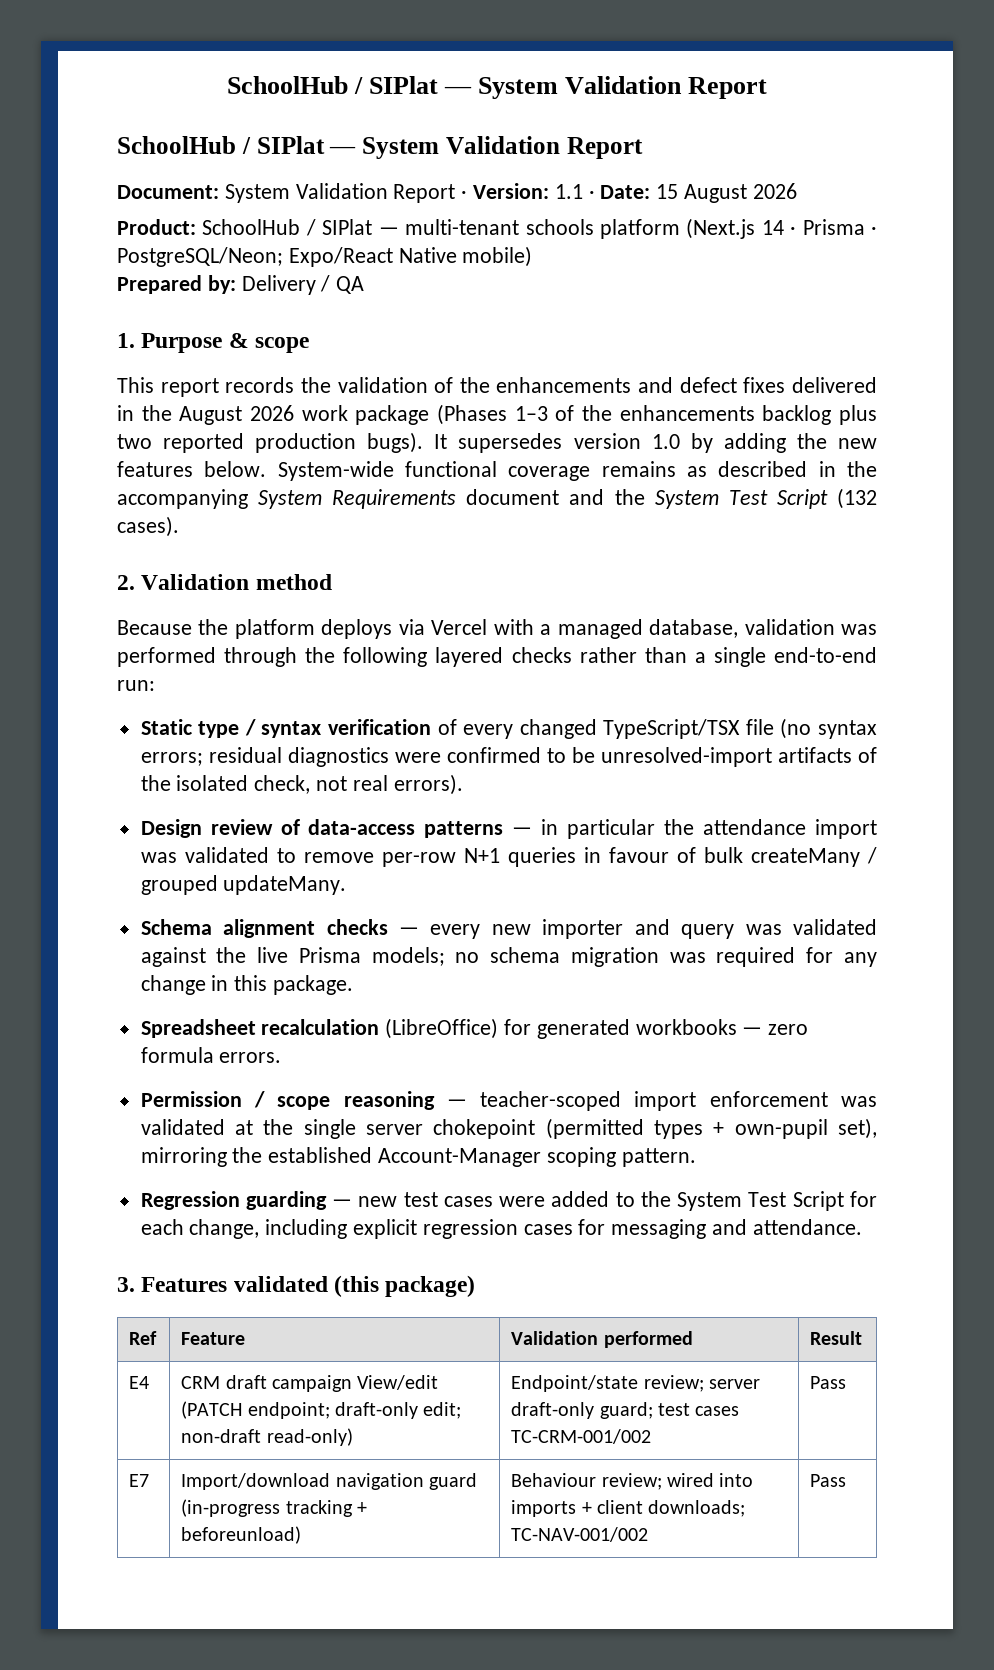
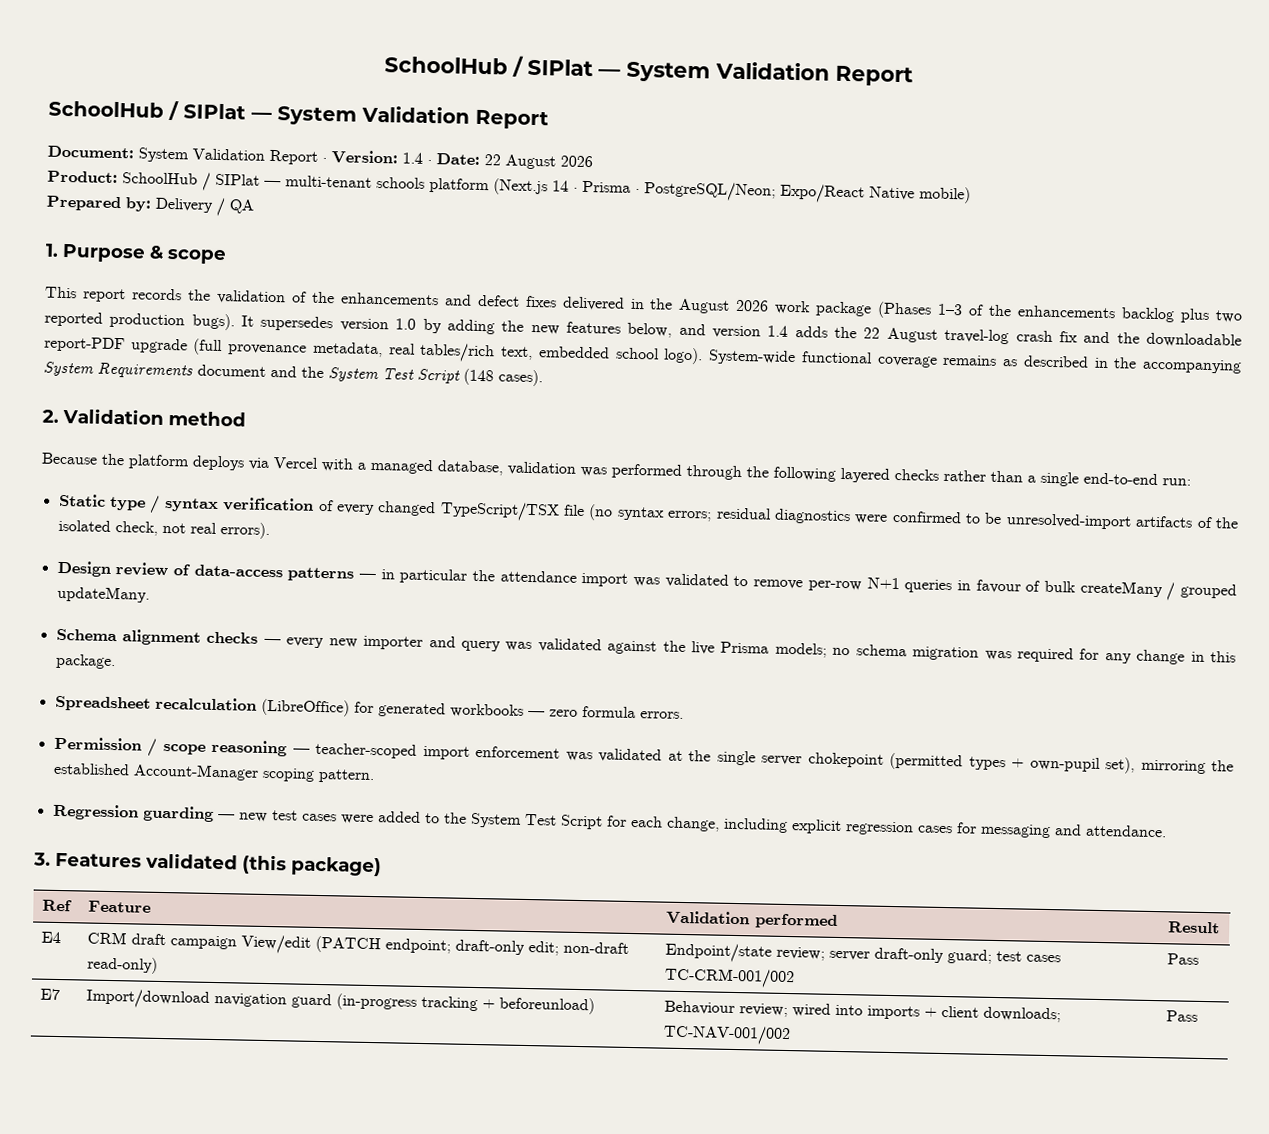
[554,184,583,199] 1.1 -> [402,152,423,164] 1.4
[656,184,679,199] 15 -> [484,154,501,166] 22
[204,461,267,477] below. -> [627,322,1242,348] [44,336,704,365] below, and version 1.4 adds the 22 August travel-log crash fix and the downloadable report-PDF upgrade (full provenance metadata, real tables/rich text, embedded school logo).
[836,488,877,509] (132 -> [463,368,494,386] (148

